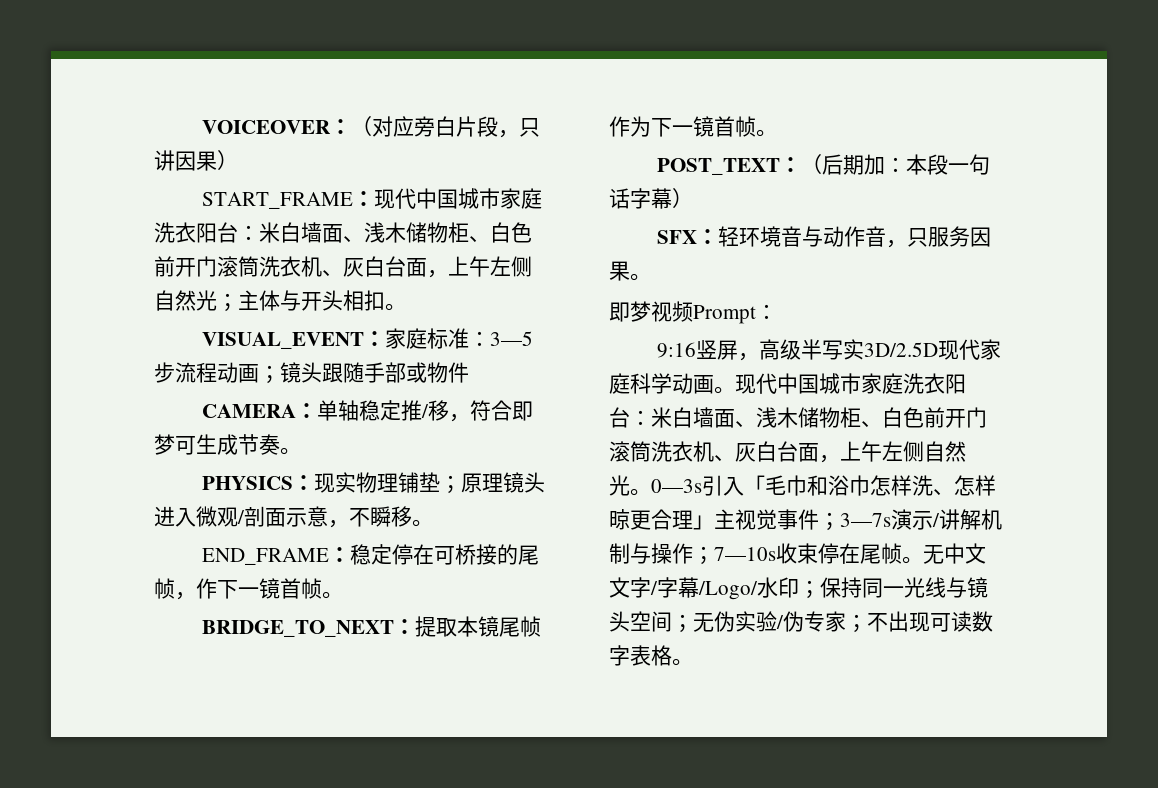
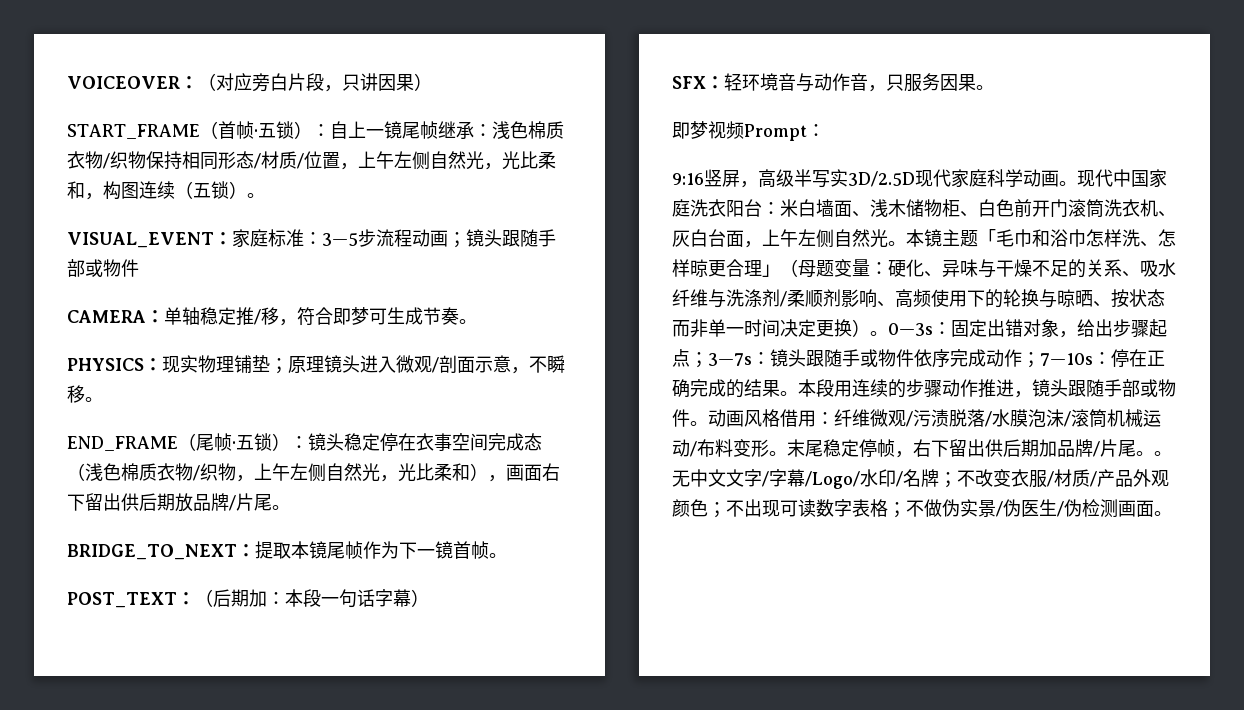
[352,188,542,209] [154,222,532,243] [154,256,532,278] [154,290,385,312] ：现代中国城市家庭洗衣阳台：米白墙面、浅木储物柜、白色前开门滚筒洗衣机、灰白台面，上午左侧自然光；主体与开头相扣 -> [199,121,564,139] [67,151,556,170] [67,181,247,200] （首帧·五锁）：自上一镜尾帧继承：浅色棉质衣物/织物保持相同形态/材质/位置，上午左侧自然光，光比柔和，构图连续（五锁）
[328,544,539,565] [154,578,322,600] ：稳定停在可桥接的尾帧，作下一镜首帧 -> [178,433,542,451] [67,463,560,482] [67,493,272,512] （尾帧·五锁）：镜头稳定停在衣事空间完成态（浅色棉质衣物/织物，上午左侧自然光，光比柔和），画面右下留出供后期放品牌/片尾
[819,373,861,394] 城市 -> (1149, 178) none
[651,475,744,496] 0—3s引入 -> [906,229,978,247] 本镜主题
[714,509,1002,531] [609,543,902,565] 主视觉事件；3—7s演示/讲解机制与操作；7—10s收束停在尾帧 -> [780,259,1176,278] [672,289,1165,308] [672,319,1167,338] [672,349,1165,368] [672,379,1176,398] [672,409,1161,428] [672,439,1154,458] （母题变量：硬化、异味与干燥不足的关系、吸水纤维与洗涤剂/柔顺剂影响、高频使用下的轮换与晾晒、按状态而非单一时间决定更换）。0—3s：固定出错对象，给出步骤起点；3—7s：镜头跟随手或物件依序完成动作；7—10s：停在正确完成的结果。本段用连续的步骤动作推进，镜头跟随手部或物件。动画风格借用：纤维微观/污渍脱落/水膜泡沫/滚筒机械运动/布料变形。末尾稳定停帧，右下留出供后期加品牌/片尾。
[799,577,988,599] [609,611,846,633] ；保持同一光线与镜头空间；无伪实验/伪专家 -> [896,469,1169,488] [672,499,708,517] /名牌；不改变衣服/材质/产品外观颜色
(672, 655) none -> [888,499,1154,518] ；不做伪实景/伪医生/伪检测画面

